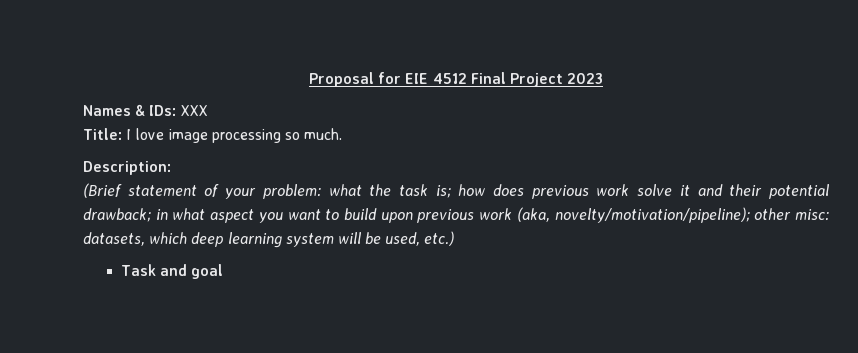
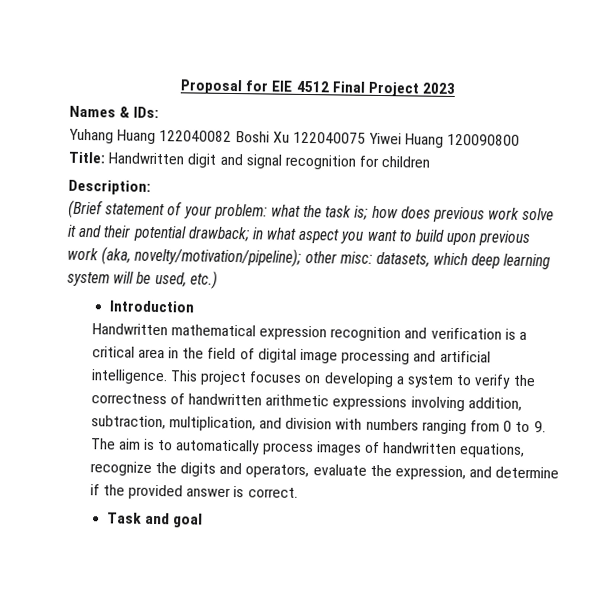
[180,105,208,116] [83,128,343,143] XXX // Title: I love image processing so much. -> [69,128,521,148] [68,151,431,170] // Yuhang Huang 122040082 Boshi Xu 122040075 Yiwei Huang 120090800 // Title: Handwritten digit and signal recognition for children
(455, 238) none -> [108,300,194,313] [91,323,528,342] [91,346,491,365] [90,369,536,389] [90,393,522,412] [90,415,546,435] [89,438,526,458] [89,461,560,481] [89,484,298,500] // Introduction // Handwritten mathematical expression recognition and verification is a critical area in the field of digital image processing and artificial intelligence. This project focuses on developing a system to verify the correctness of handwritten arithmetic expressions involving addition, subtraction, multiplication, and division with numbers ranging from 0 to 9. The aim is to automatically process images of handwritten equations, recognize the digits and operators, evaluate the expression, and determine if the provided answer is correct.

